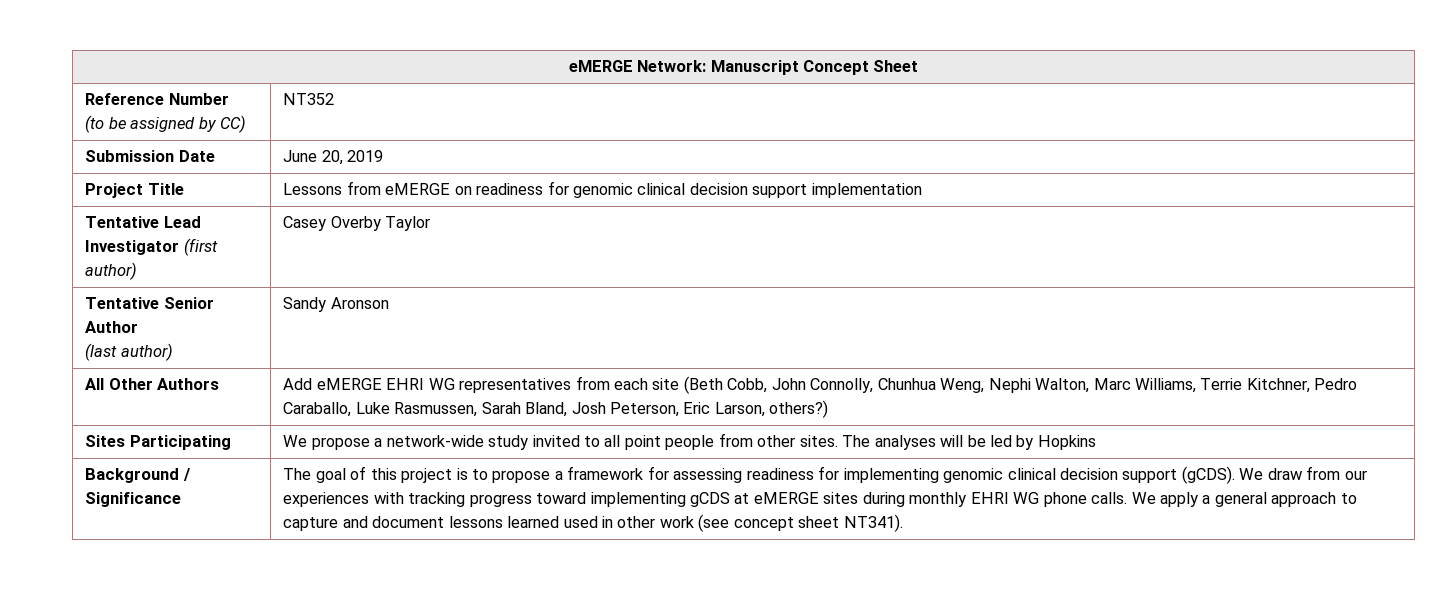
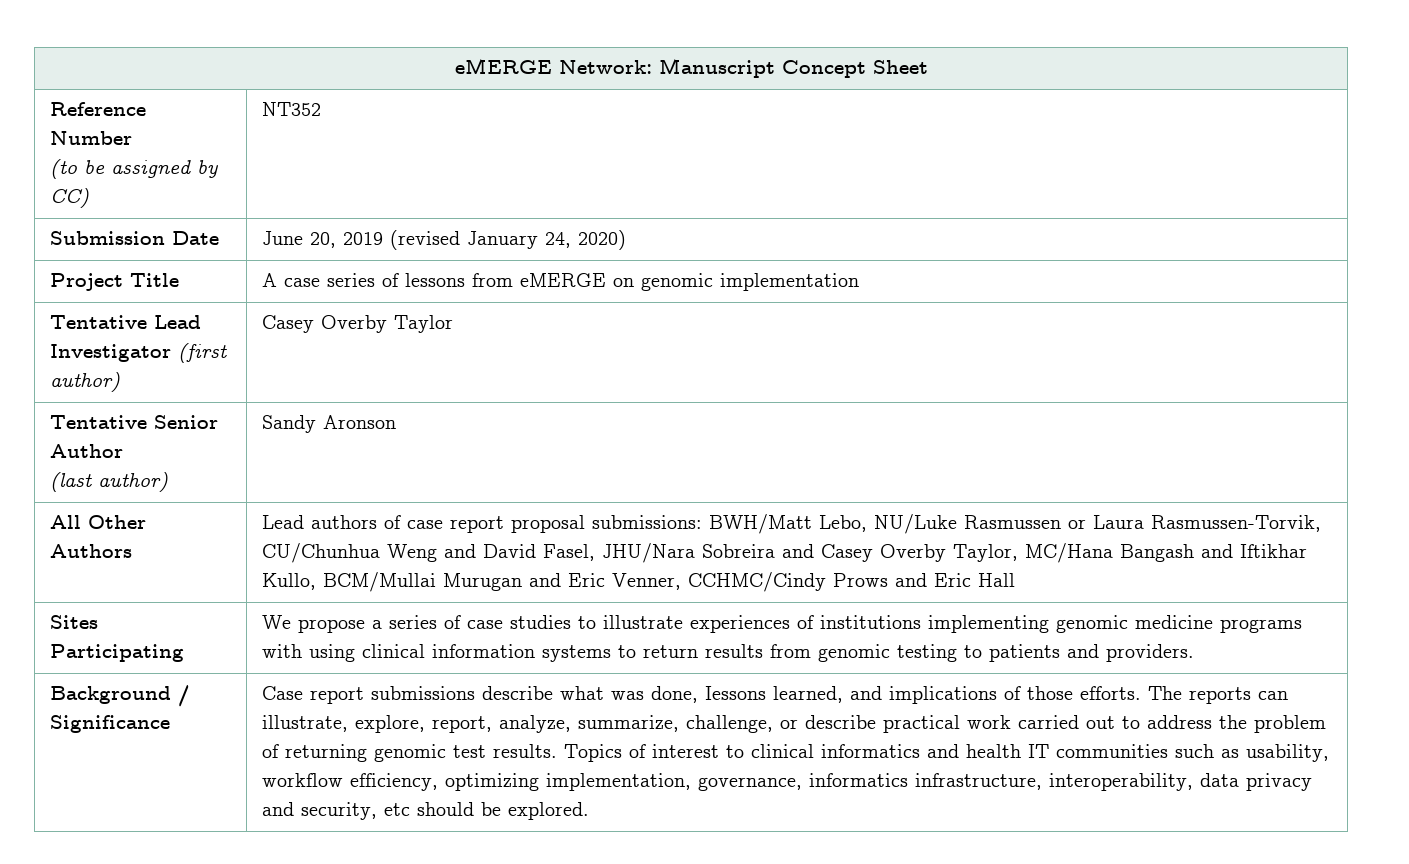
[85,183,184,198] [283,181,808,198] // Project Title | Lessons from eMERGE on readiness for genomic clinical decision support -> [389,230,626,250] [49,273,179,291] [261,273,713,291] (revised January 24, 2020) // Project Title | A case series of lessons from eMERGE on genomic
[283,376,1358,394] [283,400,829,418] Add eMERGE EHRI WG representatives from each site (Beth Cobb, John Connolly, Chunhua Weng, Nephi Walton, Marc Williams, Terrie Kitchner, Pedro Caraballo, Luke Rasmussen, Sarah Bland, Josh Peterson, Eric Larson, others?) -> [261,514,1321,534] [261,543,1307,563] [261,572,1015,592] Lead authors of case report proposal submissions: BWH/Matt Lebo, NU/Luke Rasmussen or Laura Rasmussen-Torvik, CU/Chunhua Weng and David Fasel, JHU/Nara Sobreira and Casey Overby Taylor, MC/Hana Bangash and Iftikhar Kullo, BCM/Mullai Murugan and Eric Venner, CCHMC/Cindy Prows and Eric Hall
[386,433,1096,450] [85,468,190,483] [85,492,182,507] [283,466,1367,484] [283,492,1357,507] [283,514,903,532] network-wide study invited to all point people from other sites. The analyses will be led by Hopkins // Background / Significance | The goal of this project is to propose a framework for assessing readiness for implementing genomic clinical decision support (gCDS). We draw from our experiences with tracking progress toward implementing gCDS at eMERGE sites during monthly EHRI WG phone calls. We apply a general approach to capture and document lessons learned used in other work (see concept sheet NT341). -> [388,615,1302,633] [261,644,1194,662] [49,685,190,707] [49,715,170,733] [261,686,1288,704] [261,715,1326,733] [261,744,1329,762] [261,773,1312,791] [261,802,589,820] series of case studies to illustrate experiences of institutions implementing genomic medicine programs with using clinical information systems to return results from genomic testing to patients and providers. // Background / Significance | Case report submissions describe what was done, Iessons learned, and implications of those efforts. The reports can illustrate, explore, report, analyze, summarize, challenge, or describe practical work carried out to address the problem of returning genomic test results. Topics of interest to clinical informatics and health IT communities such as usability, workflow efficiency, optimizing implementation, governance, informatics infrastructure, interoperability, data privacy and security, etc should be explored.

